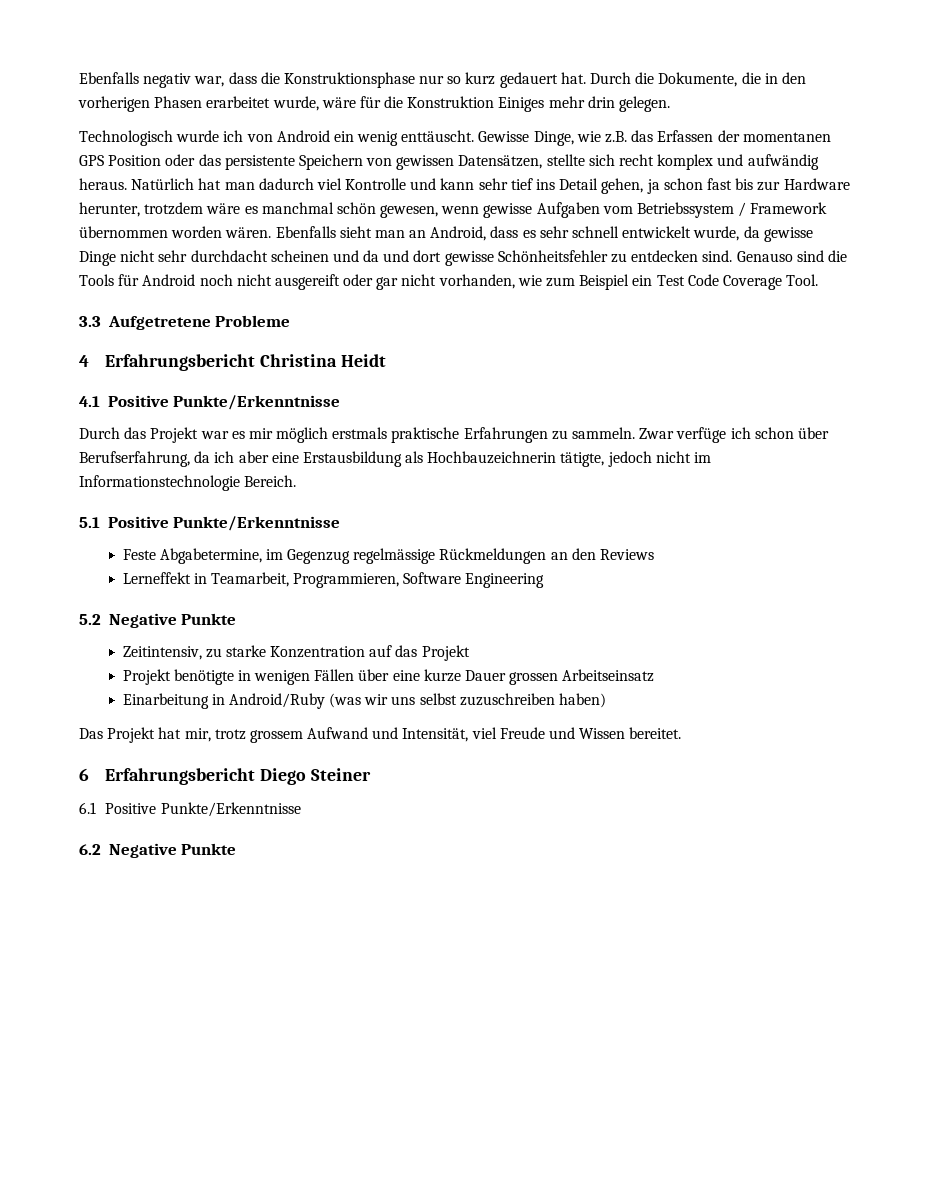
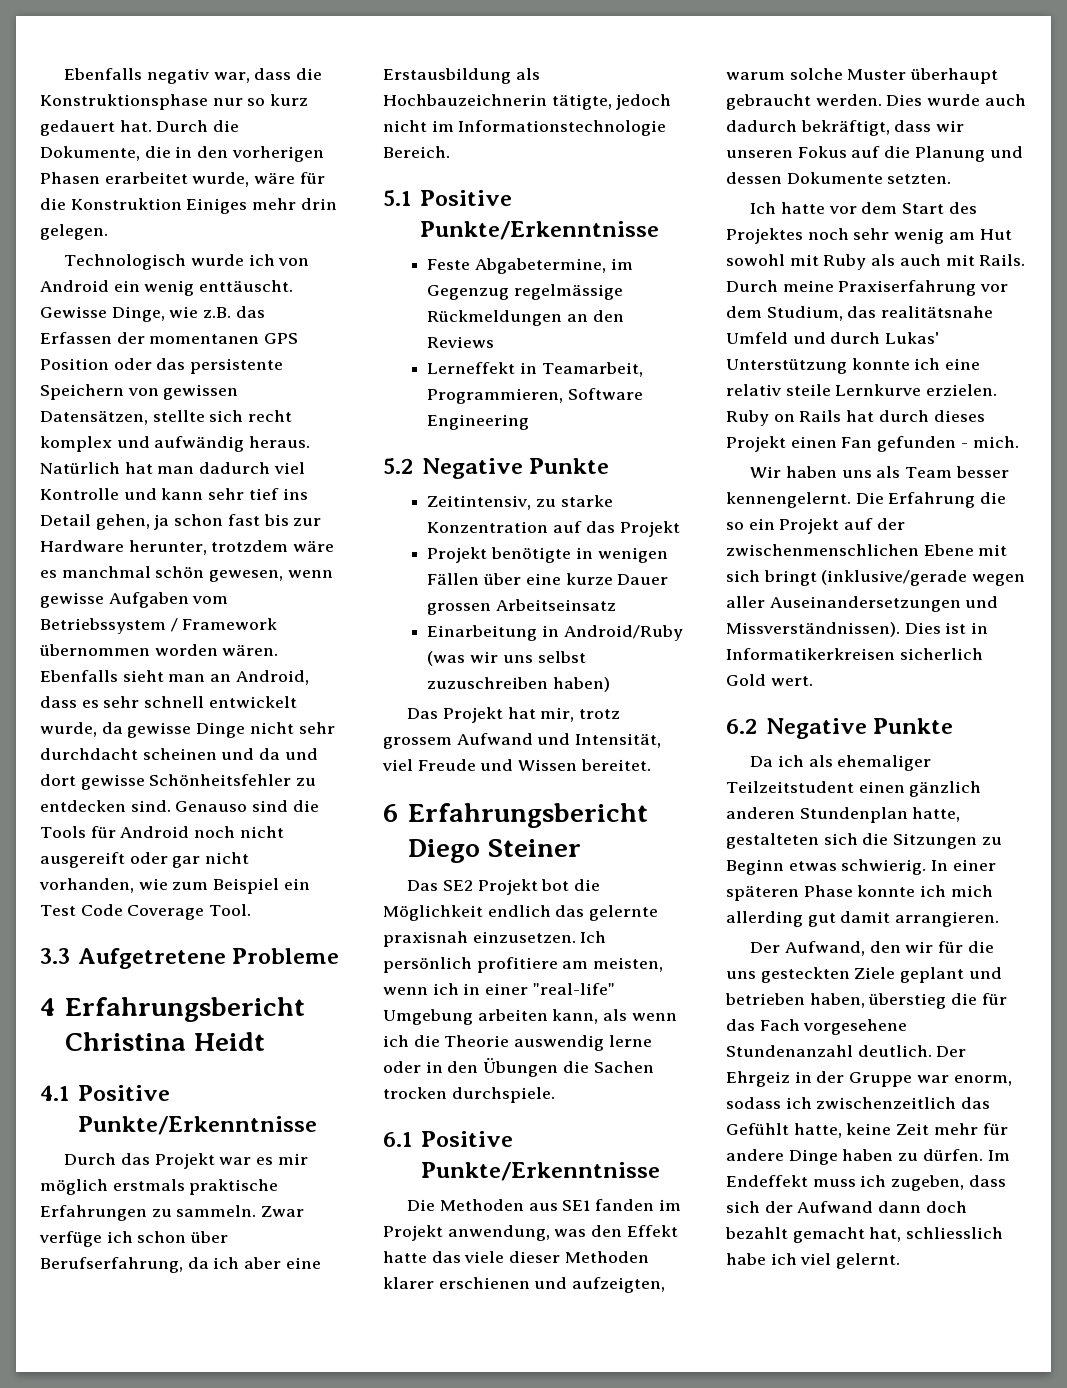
[79,802,301,817] [79,843,237,858] 6.1 Positive Punkte/Erkenntnisse // 6.2 Negative Punkte -> [407,879,601,895] [383,905,659,921] [383,931,607,947] [383,957,664,973] [383,983,615,995] [383,1009,677,1025] [383,1035,652,1051] [383,1058,654,1077] [383,1087,555,1103] [383,1131,513,1147] [420,1162,660,1181] [407,1199,681,1211] [383,1225,678,1241] [383,1251,649,1263] [383,1277,666,1293] [726,68,999,84] [726,94,1026,110] [726,120,965,136] [726,146,1023,162] [726,172,952,184] [750,202,977,214] [726,228,1012,244] [726,254,1026,270] [726,280,1009,296] [726,306,994,321] [726,332,940,344] [726,358,981,374] [726,384,998,396] [726,410,985,426] [726,436,1019,452] [750,466,1009,478] [726,492,1007,508] [726,518,905,534] [726,544,1008,556] [726,570,1026,586] [726,596,999,612] [726,622,989,637] [726,648,983,660] [726,674,813,686] [726,718,954,739] [750,755,932,771] [726,781,982,797] [726,807,961,823] [726,833,1002,849] [726,859,996,875] [726,885,993,901] [726,911,1000,927] [750,941,994,956] [726,967,1002,983] [725,993,1007,1009] [726,1019,908,1035] [726,1045,967,1057] [726,1071,1012,1087] [726,1097,991,1109] [726,1123,1008,1138] [726,1149,1010,1165] [726,1175,1006,1191] [726,1201,967,1213] [725,1227,1004,1243] [726,1253,901,1269] Das SE2 Projekt bot die Möglichkeit endlich das gelernte praxisnah einzusetzen. Ich persönlich profitiere am meisten, wenn ich in einer "real-life" Umgebung arbeiten kann, als wenn ich die Theorie auswendig lerne oder in den Übungen die Sachen trocken durchspiele. // 6.1 Positive Punkte/Erkenntnisse // Die Methoden aus SE1 fanden im Projekt anwendung, was den Effekt hatte das viele dieser Methoden klarer erschienen und aufzeigten, warum solche Muster überhaupt gebraucht werden. Dies wurde auch dadurch bekräftigt, dass wir unseren Fokus auf die Planung und dessen Dokumente setzten. // Ich hatte vor dem Start des Projektes noch sehr wenig am Hut sowohl mit Ruby als auch mit Rails. Durch meine Praxiserfahrung vor dem Studium, das realitätsnahe Umfeld und durch Lukas' Unterstützung konnte ich eine relativ steile Lernkurve erzielen. Ruby on Rails hat durch dieses Projekt einen Fan gefunden - mich. // Wir haben uns als Team besser kennengelernt. Die Erfahrung die so ein Projekt auf der zwischenmenschlichen Ebene mit sich bringt (inklusive/gerade wegen aller Auseinandersetzungen und Missverständnissen). Dies ist in Informatikerkreisen sicherlich Gold wert. // 6.2 Negative Punkte // Da ich als ehemaliger Teilzeitstudent einen gänzlich anderen Stundenplan hatte, gestalteten sich die Sitzungen zu Beginn etwas schwierig. In einer späteren Phase konnte ich mich allerding gut damit arrangieren. // Der Aufwand, den wir für die uns gesteckten Ziele geplant und betrieben haben, überstieg die für das Fach vorgesehene Stundenanzahl deutlich. Der Ehrgeiz in der Gruppe war enorm, sodass ich zwischenzeitlich das Gefühlt hatte, keine Zeit mehr für andere Dinge haben zu dürfen. Im Endeffekt muss ich zugeben, dass sich der Aufwand dann doch bezahlt gemacht hat, schliesslich habe ich viel gelernt.

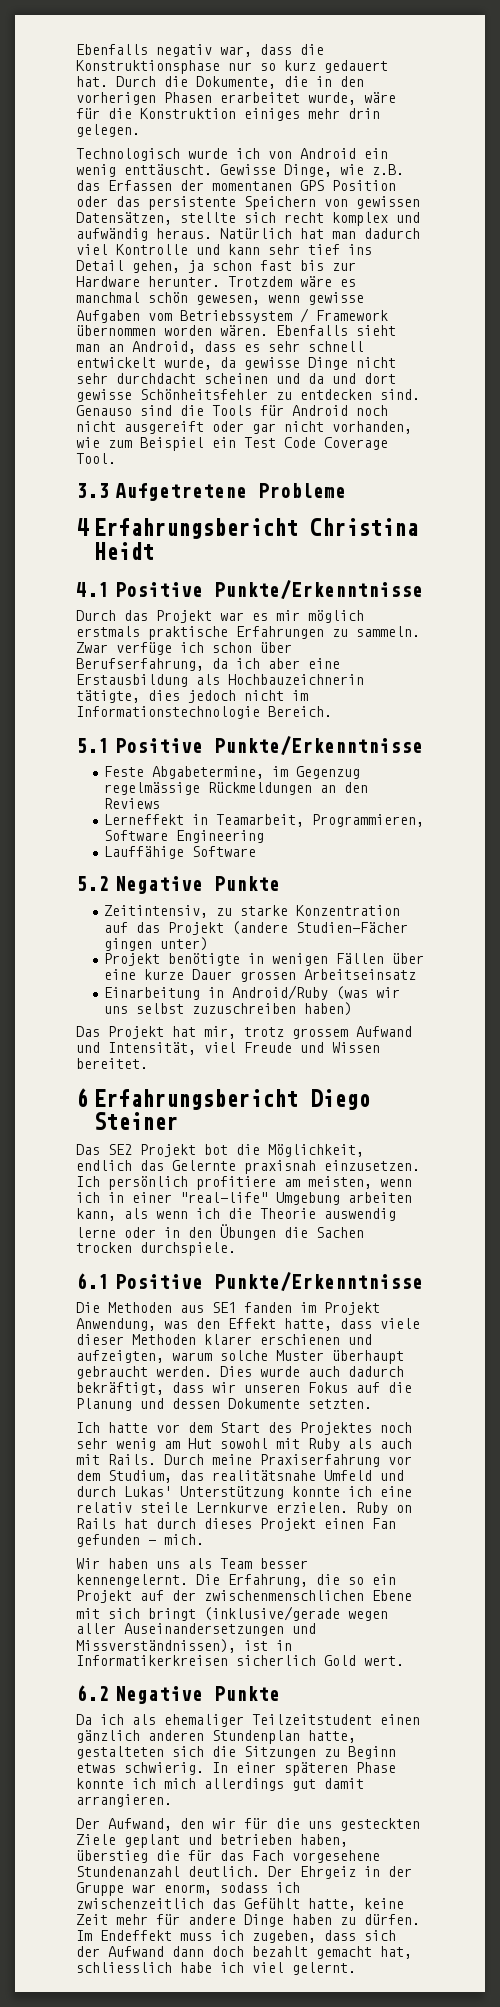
[186,198,248,214] Einiges -> [244,108,300,121] einiges
[128,540,289,555] herunter, trotzdem -> [148,276,292,287] herunter. Trotzdem
(612, 102) none -> [148,690,180,701] dies
(530, 422) none -> [103,846,256,859] // Lauffähige Software
(680, 529) none -> [231,921,408,935] [103,937,208,951] (andere Studien-Fächer gingen unter)
[383,905,483,921] Möglichkeit -> [268,1144,364,1157] Möglichkeit,
[589,905,659,921] gelernte -> [172,1160,236,1171] Gelernte
[447,1225,550,1241] anwendung, -> [76,1318,156,1331] Anwendung,
[383,1251,461,1263] hatte das -> [284,1318,372,1331] hatte, dass
[888,492,976,508] Erfahrung -> [228,1574,308,1587] Erfahrung,
[726,622,941,637] Missverständnissen). Dies -> [76,1639,236,1653] Missverständnissen),
[726,911,803,927] allerding -> [204,1778,284,1791] allerdings

